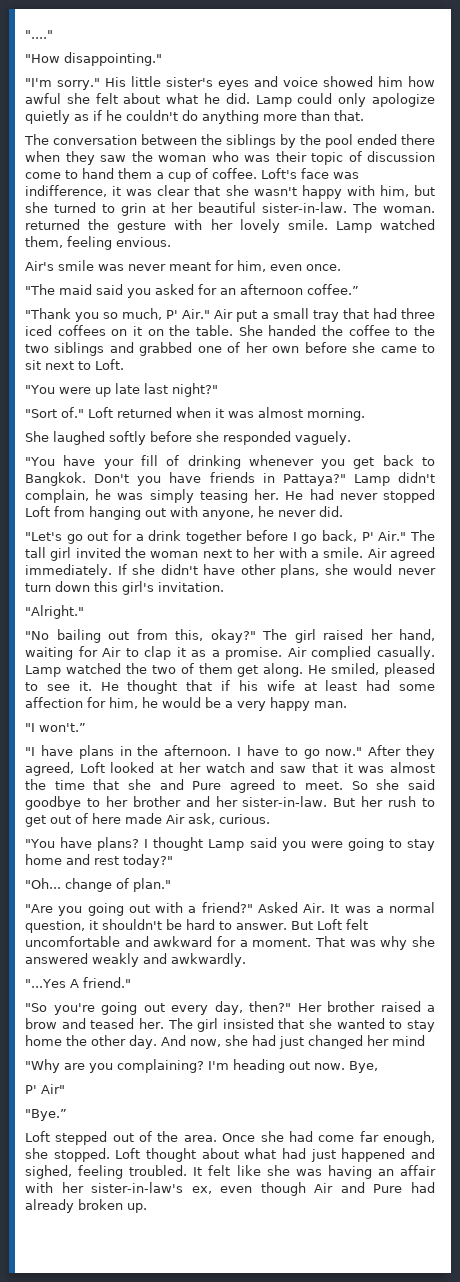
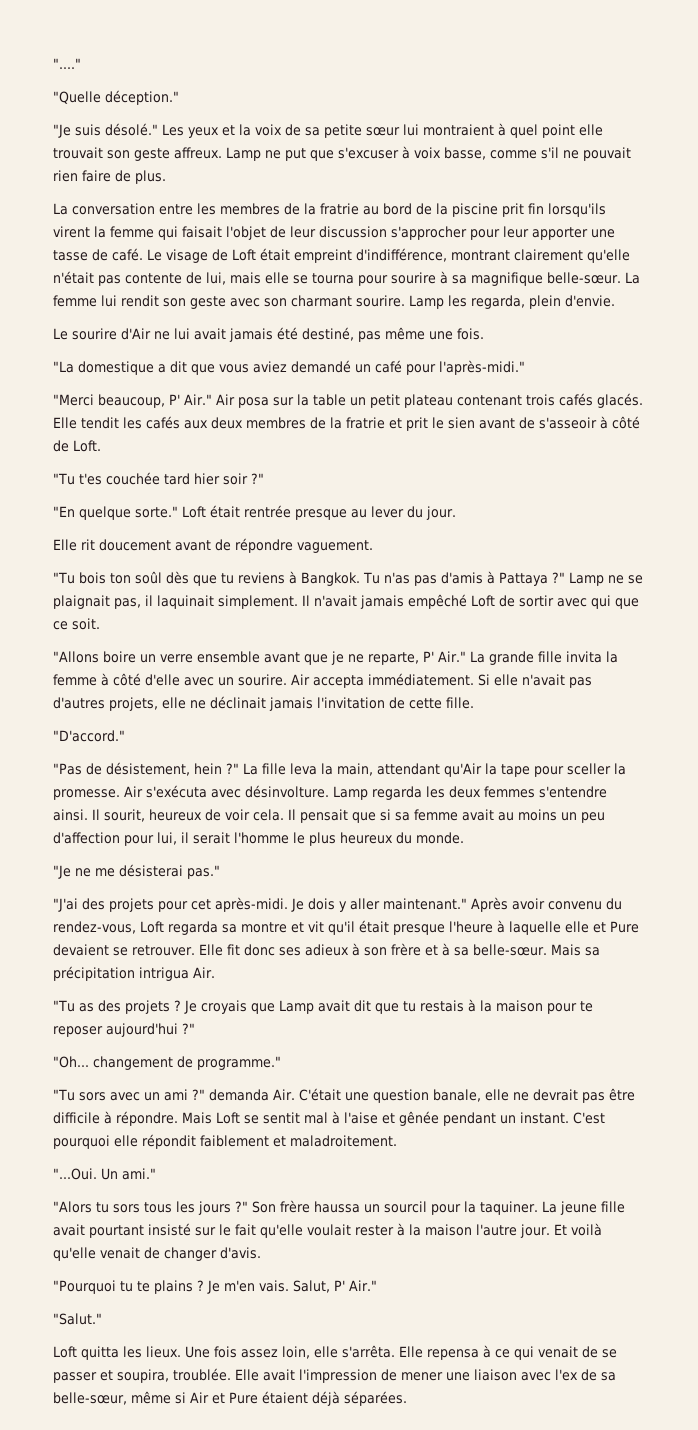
[25,52,162,66] [25,76,435,90] [25,93,436,107] [25,110,364,124] [24,134,435,148] [25,151,435,165] [25,168,359,182] [25,185,436,199] [25,202,435,216] [25,219,435,233] [25,236,171,250] [25,260,341,272] [25,284,359,298] [25,308,435,322] [25,325,436,336] [25,342,435,356] [25,359,124,370] [25,383,218,397] [25,407,365,421] [25,431,351,445] [25,455,435,469] [25,472,435,486] [25,489,435,503] [25,506,343,520] [25,530,436,544] [25,547,435,561] [25,564,437,578] [25,581,224,595] [25,605,84,619] [25,629,435,643] [25,646,436,660] [25,663,435,677] [25,680,435,694] [25,697,347,711] [25,723,86,732] [25,745,436,759] [25,762,435,776] [25,779,435,793] [25,796,436,810] [25,813,270,827] [25,837,436,851] [25,854,173,868] [25,878,171,892] [25,902,435,916] [25,919,368,933] [25,936,436,950] [25,953,246,967] [25,977,131,988] [25,1001,435,1015] [25,1018,435,1032] [25,1035,425,1049] [25,1059,378,1073] [25,1084,65,1094] [25,1109,67,1121] [25,1131,436,1145] [25,1148,436,1162] [25,1165,437,1179] [25,1182,435,1196] [25,1199,147,1213] "How disappointing." // "I'm sorry." His little sister's eyes and voice showed him how awful she felt about what he did. Lamp could only apologize quietly as if he couldn't do anything more than that. // The conversation between the siblings by the pool ended there when they saw the woman who was their topic of discussion come to hand them a cup of coffee. Loft's face was indifference, it was clear that she wasn't happy with him, but she turned to grin at her beautiful sister-in-law. The woman. returned the gesture with her lovely smile. Lamp watched them, feeling envious. // Air's smile was never meant for him, even once. // "The maid said you asked for an afternoon coffee.” // "Thank you so much, P' Air." Air put a small tray that had three iced coffees on it on the table. She handed the coffee to the two siblings and grabbed one of her own before she came to sit next to Loft. // "You were up late last night?" // "Sort of." Loft returned when it was almost morning. // She laughed softly before she responded vaguely. // "You have your fill of drinking whenever you get back to Bangkok. Don't you have friends in Pattaya?" Lamp didn't complain, he was simply teasing her. He had never stopped Loft from hanging out with anyone, he never did. // "Let's go out for a drink together before I go back, P' Air." The tall girl invited the woman next to her with a smile. Air agreed immediately. If she didn't have other plans, she would never turn down this girl's invitation. // "Alright." // "No bailing out from this, okay?" The girl raised her hand, waiting for Air to clap it as a promise. Air complied casually. Lamp watched the two of them get along. He smiled, pleased to see it. He thought that if his wife at least had some affection for him, he would be a very happy man. // "I won't.” // "I have plans in the afternoon. I have to go now." After they agreed, Loft looked at her watch and saw that it was almost the time that she and Pure agreed to meet. So she said goodbye to her brother and her sister-in-law. But her rush to get out of here made Air ask, curious. // "You have plans? I thought Lamp said you were going to stay home and rest today?" // "Oh... change of plan." // "Are you going out with a friend?" Asked Air. It was a normal question, it shouldn't be hard to answer. But Loft felt uncomfortable and awkward for a moment. That was why she answered weakly and awkwardly. // "...Yes A friend." // "So you're going out every day, then?" Her brother raised a brow and teased her. The girl insisted that she wanted to stay home the other day. And now, she had just changed her mind // "Why are you complaining? I'm heading out now. Bye, // P' Air" // "Bye.” // Loft stepped out of the area. Once she had come far enough, she stopped. Loft thought about what had just happened and sighed, feeling troubled. It felt like she was having an affair with her sister-in-law's ex, even though Air and Pure had already broken up. -> [53,90,179,105] [53,123,603,138] [53,146,631,161] [53,170,166,184] [53,203,606,217] [53,226,615,240] [53,248,630,263] [53,271,640,286] [53,295,615,309] [53,327,484,342] [53,360,525,375] [53,393,643,408] [53,416,640,431] [53,440,101,452] [53,472,264,485] [53,505,456,520] [53,538,373,553] [53,571,643,586] [53,594,639,609] [53,618,100,630] [53,651,618,665] [53,673,592,688] [53,696,474,711] [53,730,125,742] [53,762,626,777] [53,785,607,800] [53,809,605,823] [53,832,464,846] [53,864,220,879] [53,897,622,912] [53,920,639,935] [53,943,600,956] [53,966,215,981] [53,999,593,1014] [53,1023,195,1037] [53,1056,281,1070] [53,1088,635,1103] [53,1111,605,1126] [53,1134,397,1149] [53,1168,156,1180] [53,1200,625,1215] [53,1223,602,1238] [53,1247,261,1261] [53,1280,377,1294] [53,1313,102,1325] [53,1345,617,1360] [53,1368,616,1383] [53,1391,407,1406] "Quelle déception." // "Je suis désolé." Les yeux et la voix de sa petite sœur lui montraient à quel point elle trouvait son geste affreux. Lamp ne put que s'excuser à voix basse, comme s'il ne pouvait rien faire de plus. // La conversation entre les membres de la fratrie au bord de la piscine prit fin lorsqu'ils virent la femme qui faisait l'objet de leur discussion s'approcher pour leur apporter une tasse de café. Le visage de Loft était empreint d'indifférence, montrant clairement qu'elle n'était pas contente de lui, mais elle se tourna pour sourire à sa magnifique belle-sœur. La femme lui rendit son geste avec son charmant sourire. Lamp les regarda, plein d'envie. // Le sourire d'Air ne lui avait jamais été destiné, pas même une fois. // "La domestique a dit que vous aviez demandé un café pour l'après-midi." // "Merci beaucoup, P' Air." Air posa sur la table un petit plateau contenant trois cafés glacés. Elle tendit les cafés aux deux membres de la fratrie et prit le sien avant de s'asseoir à côté de Loft. // "Tu t'es couchée tard hier soir ?" // "En quelque sorte." Loft était rentrée presque au lever du jour. // Elle rit doucement avant de répondre vaguement. // "Tu bois ton soûl dès que tu reviens à Bangkok. Tu n'as pas d'amis à Pattaya ?" Lamp ne se plaignait pas, il laquinait simplement. Il n'avait jamais empêché Loft de sortir avec qui que ce soit. // "Allons boire un verre ensemble avant que je ne reparte, P' Air." La grande fille invita la femme à côté d'elle avec un sourire. Air accepta immédiatement. Si elle n'avait pas d'autres projets, elle ne déclinait jamais l'invitation de cette fille. // "D'accord." // "Pas de désistement, hein ?" La fille leva la main, attendant qu'Air la tape pour sceller la promesse. Air s'exécuta avec désinvolture. Lamp regarda les deux femmes s'entendre ainsi. Il sourit, heureux de voir cela. Il pensait que si sa femme avait au moins un peu d'affection pour lui, il serait l'homme le plus heureux du monde. // "Je ne me désisterai pas." // "J'ai des projets pour cet après-midi. Je dois y aller maintenant." Après avoir convenu du rendez-vous, Loft regarda sa montre et vit qu'il était presque l'heure à laquelle elle et Pure devaient se retrouver. Elle fit donc ses adieux à son frère et à sa belle-sœur. Mais sa précipitation intrigua Air. // "Tu as des projets ? Je croyais que Lamp avait dit que tu restais à la maison pour te reposer aujourd'hui ?" // "Oh... changement de programme." // "Tu sors avec un ami ?" demanda Air. C'était une question banale, elle ne devrait pas être difficile à répondre. Mais Loft se sentit mal à l'aise et gênée pendant un instant. C'est pourquoi elle répondit faiblement et maladroitement. // "...Oui. Un ami." // "Alors tu sors tous les jours ?" Son frère haussa un sourcil pour la taquiner. La jeune fille avait pourtant insisté sur le fait qu'elle voulait rester à la maison l'autre jour. Et voilà qu'elle venait de changer d'avis. // "Pourquoi tu te plains ? Je m'en vais. Salut, P' Air." // "Salut." // Loft quitta les lieux. Une fois assez loin, elle s'arrêta. Elle repensa à ce qui venait de se passer et soupira, troublée. Elle avait l'impression de mener une liaison avec l'ex de sa belle-sœur, même si Air et Pure étaient déjà séparées.

